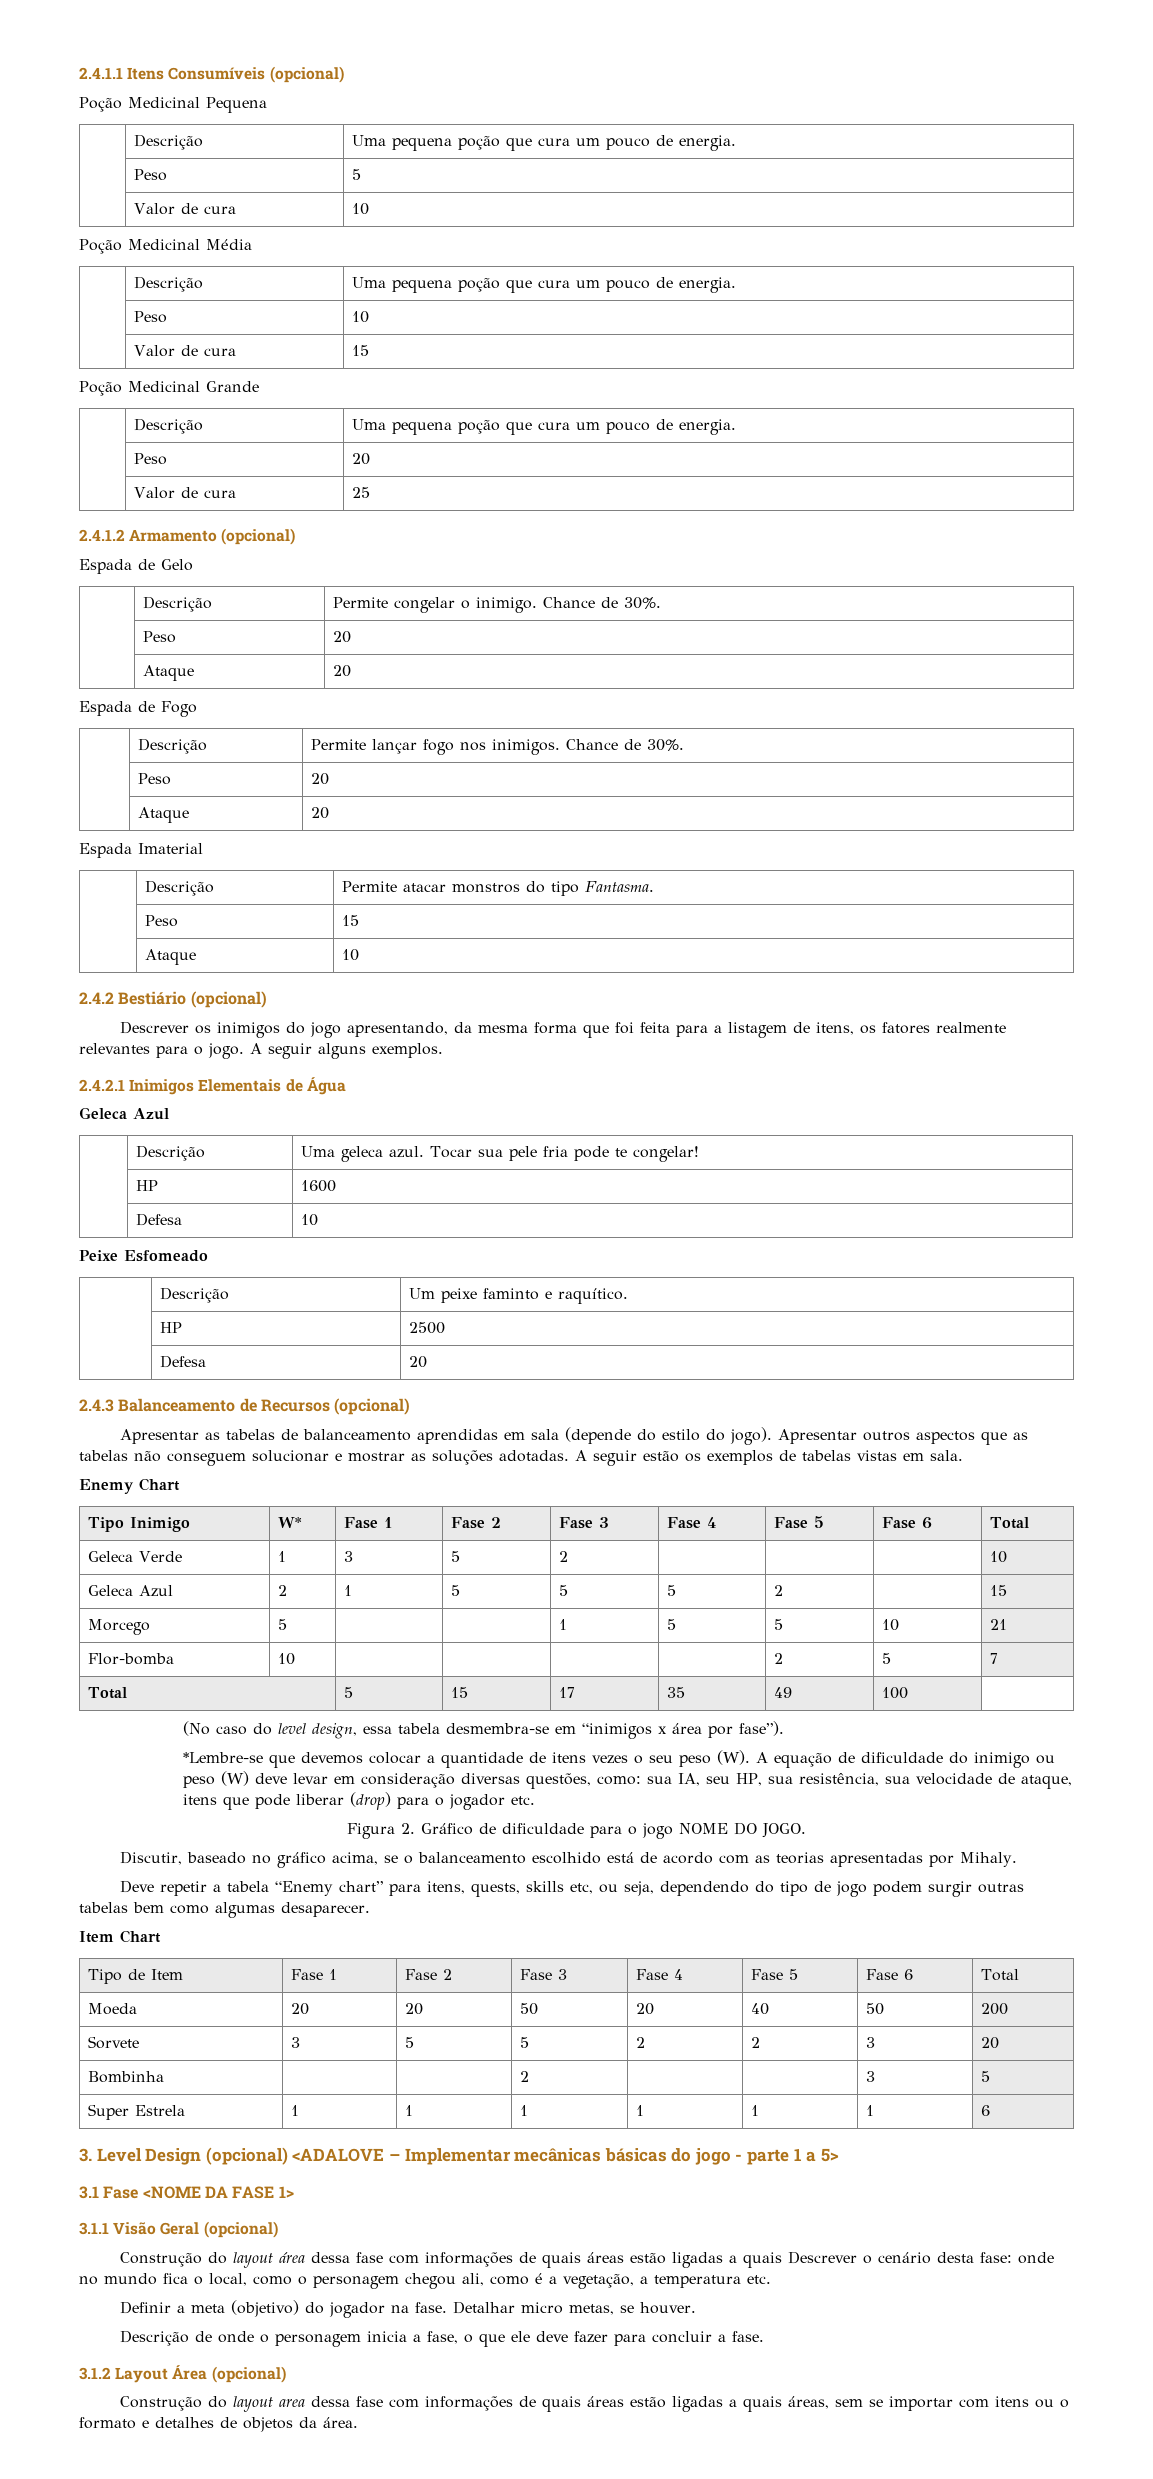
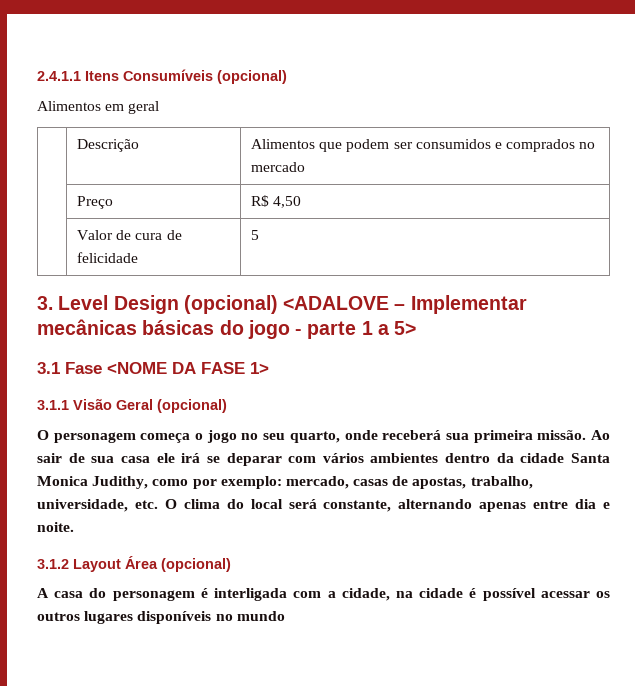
[79,97,267,113] [133,134,203,150] [351,135,736,151] [133,169,167,181] [351,169,361,180] [133,203,236,215] [351,203,369,215] [79,239,252,254] [133,276,203,292] [351,277,736,293] [133,311,167,323] [351,311,369,323] [133,345,236,357] [351,345,369,356] [79,381,259,396] [133,418,203,434] [351,419,736,435] [133,453,167,465] [351,453,370,465] [133,487,236,499] [351,487,370,498] [79,528,296,545] [79,559,193,574] [142,596,212,612] [332,597,661,613] [142,631,176,643] [332,631,351,643] [142,665,194,681] [332,665,351,677] [79,701,197,717] [137,738,207,754] [310,739,684,755] [137,773,171,785] [310,773,329,785] [137,807,189,823] [310,807,329,819] [79,843,203,858] [144,880,214,896] [341,881,654,896] [144,915,178,927] [341,915,359,926] [144,949,196,965] [341,949,359,961] [79,991,267,1008] [120,1021,1007,1038] [79,1043,443,1059] [79,1077,346,1095] [79,1107,169,1120] [135,1145,205,1161] [300,1146,699,1162] [135,1180,158,1191] [300,1180,336,1192] [135,1213,182,1226] [300,1214,318,1226] [79,1250,208,1262] [159,1287,229,1303] [408,1288,628,1304] [159,1322,182,1333] [408,1322,445,1334] [159,1355,206,1368] [408,1356,427,1368] [79,1398,411,1415] [120,1427,1029,1445] [79,1450,963,1466] [79,1478,180,1494] [87,1517,190,1532] [277,1517,302,1528] [343,1517,393,1529] [450,1517,501,1529] [558,1517,609,1529] [666,1517,716,1529] [773,1516,824,1529] [881,1517,932,1529] [989,1517,1029,1529] [87,1551,182,1562] [277,1551,286,1562] [343,1551,353,1562] [450,1551,460,1562] [558,1551,568,1562] [989,1551,1007,1563] [87,1585,173,1597] [277,1585,287,1596] [343,1585,352,1596] [450,1585,460,1596] [558,1585,568,1596] [666,1585,676,1596] [773,1585,783,1596] [989,1585,1007,1596] [87,1619,150,1635] [277,1619,287,1630] [558,1619,567,1630] [666,1619,676,1630] [773,1619,783,1630] [881,1619,899,1631] [989,1619,1007,1630] [87,1653,174,1665] [277,1653,295,1665] [773,1653,783,1664] [881,1653,891,1664] [989,1653,998,1664] [87,1687,127,1699] [343,1687,353,1698] [450,1687,468,1698] [558,1687,575,1698] [666,1687,685,1698] [773,1687,792,1698] [881,1687,908,1699] [182,1721,784,1739] [182,1750,1055,1768] [182,1771,1072,1789] [182,1792,535,1810] [347,1822,806,1839] [120,1851,1018,1868] [120,1880,1025,1897] [79,1902,370,1918] [79,1930,161,1943] [87,1969,183,1984] [290,1969,337,1980] [404,1969,452,1980] [519,1969,567,1980] [635,1969,683,1980] [750,1969,798,1980] [865,1969,913,1980] [980,1969,1019,1981] [87,2003,137,2015] [290,2003,309,2015] [404,2003,423,2015] [519,2003,538,2015] [635,2003,654,2015] [750,2003,769,2015] [865,2003,884,2015] [980,2003,1008,2015] [87,2036,139,2049] [290,2037,300,2048] [404,2037,414,2048] [519,2037,529,2048] [635,2037,645,2048] [750,2037,760,2048] [865,2037,875,2048] [980,2037,999,2049] [87,2071,164,2083] [519,2071,529,2082] [865,2071,875,2082] [980,2071,990,2082] [87,2104,185,2120] [290,2105,299,2116] [404,2105,413,2116] [519,2105,528,2116] [635,2105,644,2116] [750,2105,759,2116] [865,2105,874,2116] [980,2105,990,2116] Poção Medicinal Pequena // | Descrição | Uma pequena poção que cura um pouco de energia. // | Peso | 5 // | Valor de cura | 10 // Poção Medicinal Média // | Descrição | Uma pequena poção que cura um pouco de energia. // | Peso | 10 // | Valor de cura | 15 // Poção Medicinal Grande // | Descrição | Uma pequena poção que cura um pouco de energia. // | Peso | 20 // | Valor de cura | 25 // 2.4.1.2 Armamento (opcional) // Espada de Gelo // | Descrição | Permite congelar o inimigo. Chance de 30%. // | Peso | 20 // | Ataque | 20 // Espada de Fogo // | Descrição | Permite lançar fogo nos inimigos. Chance de 30%. // | Peso | 20 // | Ataque | 20 // Espada Imaterial // | Descrição | Permite atacar monstros do tipo Fantasma. // | Peso | 15 // | Ataque | 10 // 2.4.2 Bestiário (opcional) // Descrever os inimigos do jogo apresentando, da mesma forma que foi feita para a listagem de itens, os fatores realmente relevantes para o jogo. A seguir alguns exemplos. // 2.4.2.1 Inimigos Elementais de Água // Geleca Azul // | Descrição | Uma geleca azul. Tocar sua pele fria pode te congelar! // | HP | 1600 // | Defesa | 10 // Peixe Esfomeado // | Descrição | Um peixe faminto e raquítico. // | HP | 2500 // | Defesa | 20 // 2.4.3 Balanceamento de Recursos (opcional) // Apresentar as tabelas de balanceamento aprendidas em sala (depende do estilo do jogo). Apresentar outros aspectos que as tabelas não conseguem solucionar e mostrar as soluções adotadas. A seguir estão os exemplos de tabelas vistas em sala. // Enemy Chart // Tipo Inimigo | W* | Fase 1 | Fase 2 | Fase 3 | Fase 4 | Fase 5 | Fase 6 | Total // Geleca Verde | 1 | 3 | 5 | 2 | | | | 10 // Geleca Azul | 2 | 1 | 5 | 5 | 5 | 2 | | 15 // Morcego | 5 | | | 1 | 5 | 5 | 10 | 21 // Flor-bomba | 10 | | | | | 2 | 5 | 7 // Total | 5 | 15 | 17 | 35 | 49 | 100 | // (No caso do level design, essa tabela desmembra-se em “inimigos x área por fase”). // *Lembre-se que devemos colocar a quantidade de itens vezes o seu peso (W). A equação de dificuldade do inimigo ou peso (W) deve levar em consideração diversas questões, como: sua IA, seu HP, sua resistência, sua velocidade de ataque, itens que pode liberar (drop) para o jogador etc. // Figura 2. Gráfico de dificuldade para o jogo NOME DO JOGO. // Discutir, baseado no gráfico acima, se o balanceamento escolhido está de acordo com as teorias apresentadas por Mihaly. // Deve repetir a tabela “Enemy chart” para itens, quests, skills etc, ou seja, dependendo do tipo de jogo podem surgir outras tabelas bem como algumas desaparecer. // Item Chart // Tipo de Item | Fase 1 | Fase 2 | Fase 3 | Fase 4 | Fase 5 | Fase 6 | Total // Moeda | 20 | 20 | 50 | 20 | 40 | 50 | 200 // Sorvete | 3 | 5 | 5 | 2 | 2 | 3 | 20 // Bombinha | | | 2 | | | 3 | 5 // Super Estrela | 1 | 1 | 1 | 1 | 1 | 1 | 6 -> [37,101,160,114] [76,139,139,152] [250,139,596,152] [250,162,305,172] [76,196,113,209] [250,195,302,208] [76,230,182,240] [76,252,138,263] [250,230,259,240] Alimentos em geral // | Descrição | Alimentos que podem ser consumidos e comprados no mercado // | Preço | R$ 4,50 // | Valor de cura de felicidade | 5
[120,2251,1055,2268] [79,2273,771,2289] [120,2300,697,2318] [120,2330,765,2347] [79,2365,286,2383] [120,2396,1070,2412] [79,2417,358,2432] Construção do layout área dessa fase com informações de quais áreas estão ligadas a quais Descrever o cenário desta fase: onde no mundo fica o local, como o personagem chegou ali, como é a vegetação, a temperatura etc. // Definir a meta (objetivo) do jogador na fase. Detalhar micro metas, se houver. // Descrição de onde o personagem inicia a fase, o que ele deve fazer para concluir a fase. // 3.1.2 Layout Área (opcional) // Construção do layout area dessa fase com informações de quais áreas estão ligadas a quais áreas, sem se importar com itens ou o formato e detalhes de objetos da área. -> [37,430,611,443] [37,453,610,466] [37,476,533,489] [37,499,610,512] [37,522,74,532] [37,556,231,572] [37,588,610,601] [37,611,285,624] O personagem começa o jogo no seu quarto, onde receberá sua primeira missão. Ao sair de sua casa ele irá se deparar com vários ambientes dentro da cidade Santa Monica Judithy, como por exemplo: mercado, casas de apostas, trabalho, universidade, etc. O clima do local será constante, alternando apenas entre dia e noite. // 3.1.2 Layout Área (opcional) // A casa do personagem é interligada com a cidade, na cidade é possível acessar os outros lugares disponíveis no mundo

